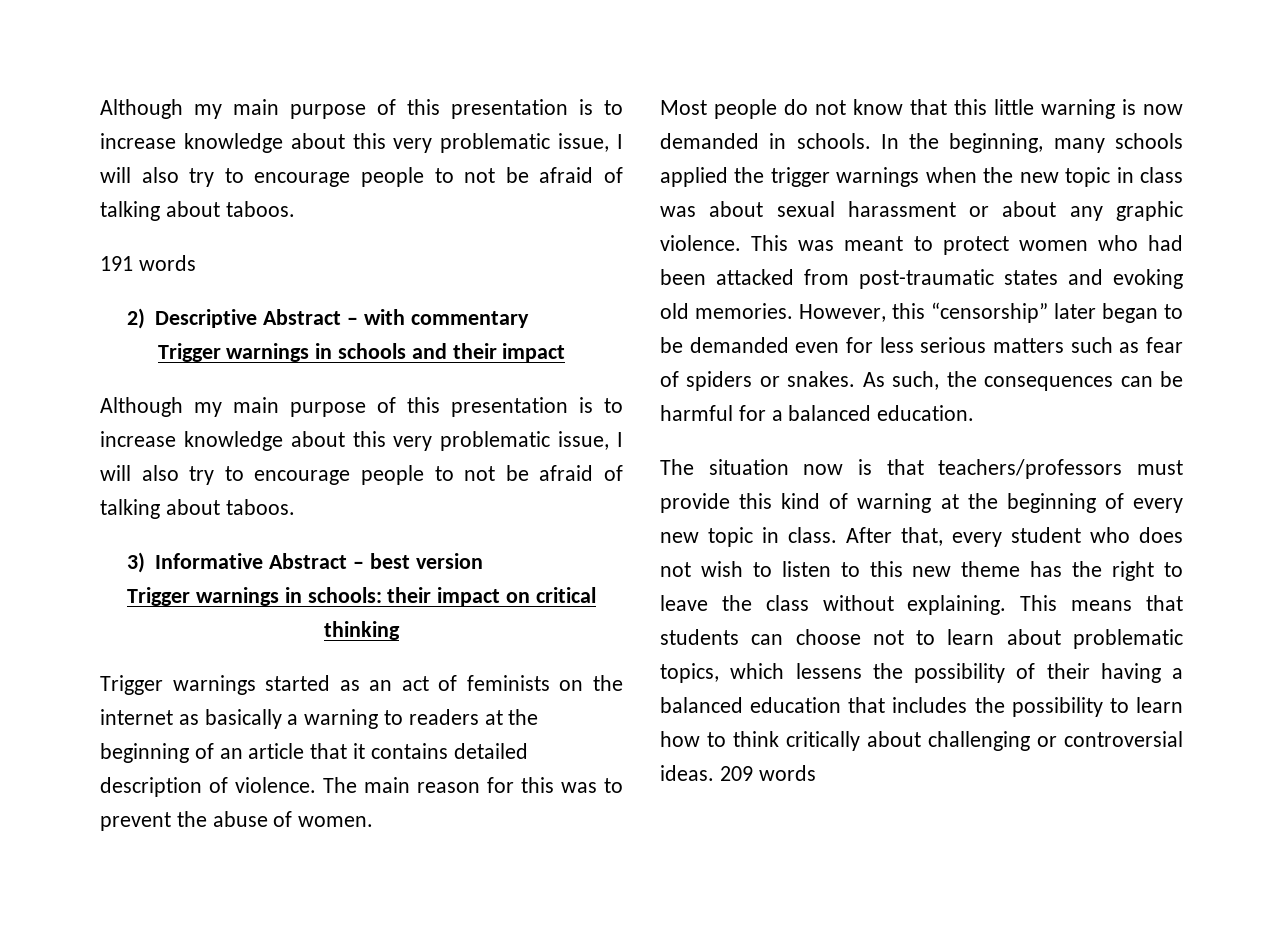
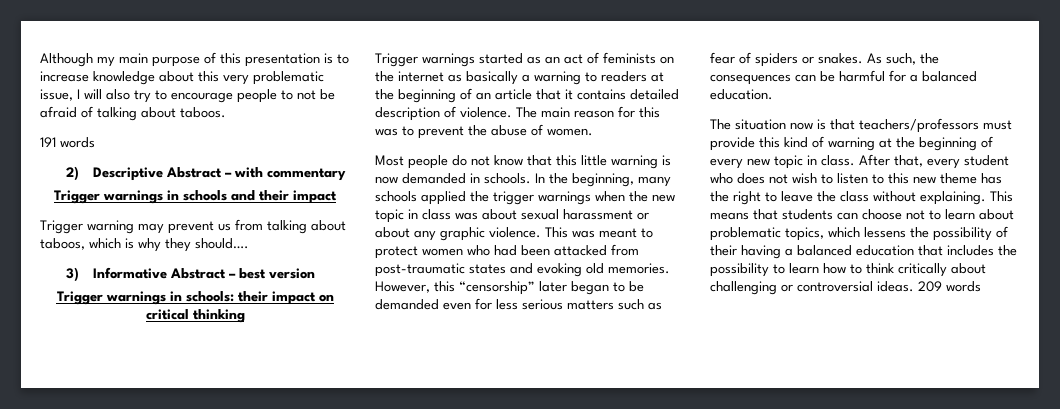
[100,397,623,417] [100,431,623,451] [100,465,624,485] [100,499,295,519] Although my main purpose of this presentation is to increase knowledge about this very problematic issue, I will also try to encourage people to not be afraid of talking about taboos. -> [40,219,346,234] [40,238,249,252] Trigger warning may prevent us from talking about taboos, which is why they should….

